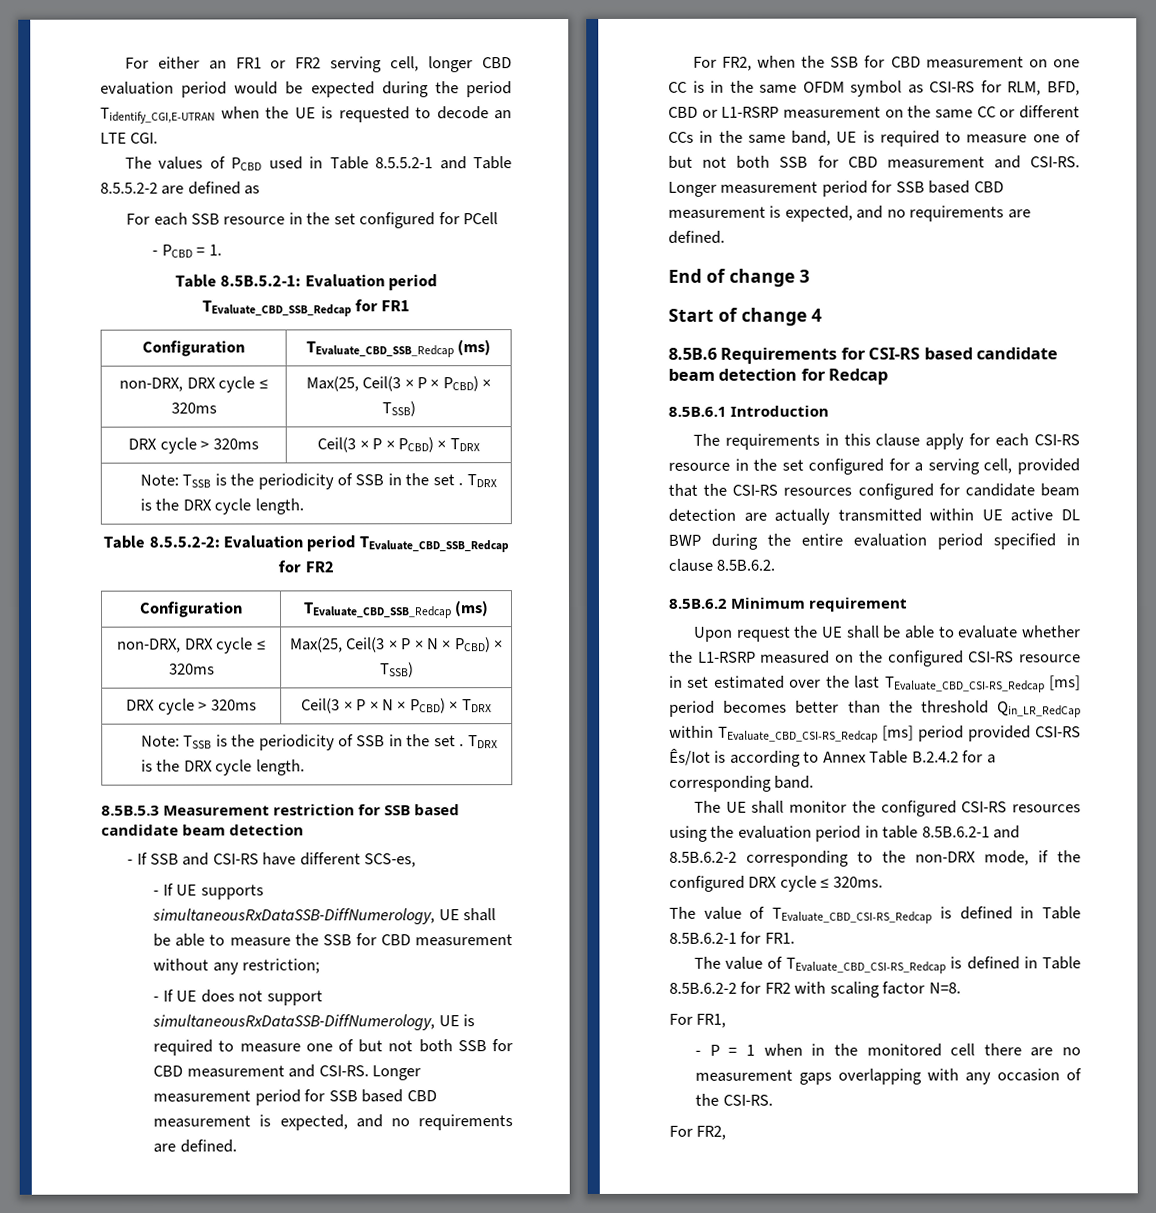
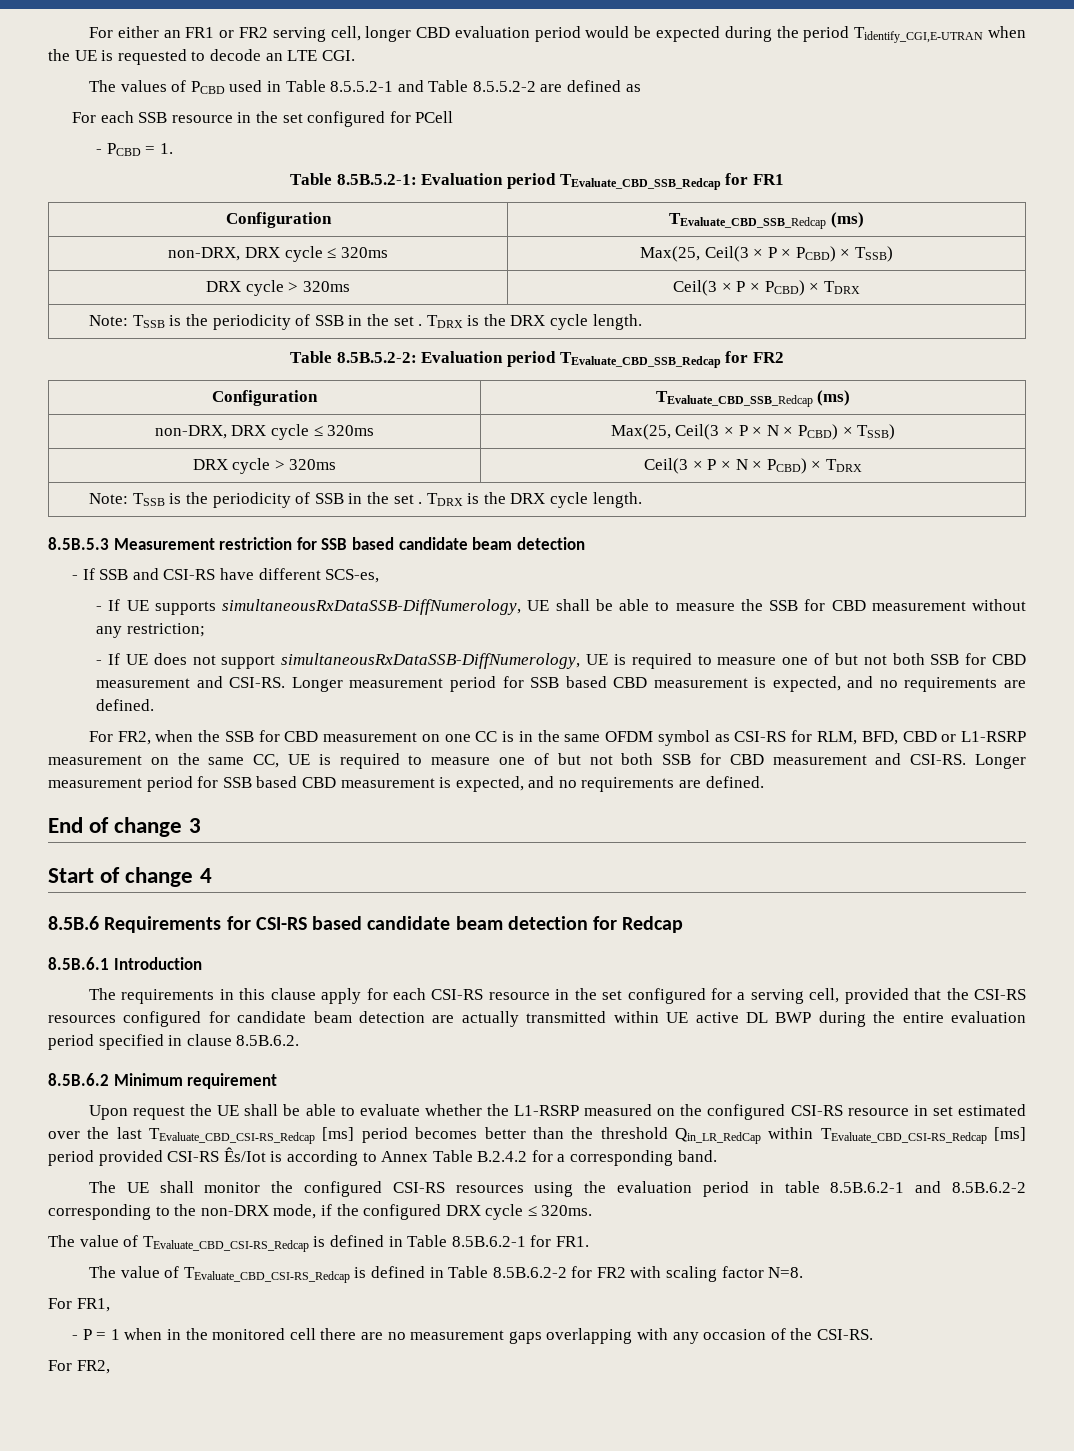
[148,536,220,548] 8.5.5.2-2: -> [336,352,417,363] 8.5B.5.2-2:
[976,105,1080,119] [668,130,832,146] CC or different CCs in the same band, -> [253,754,280,768] CC,

